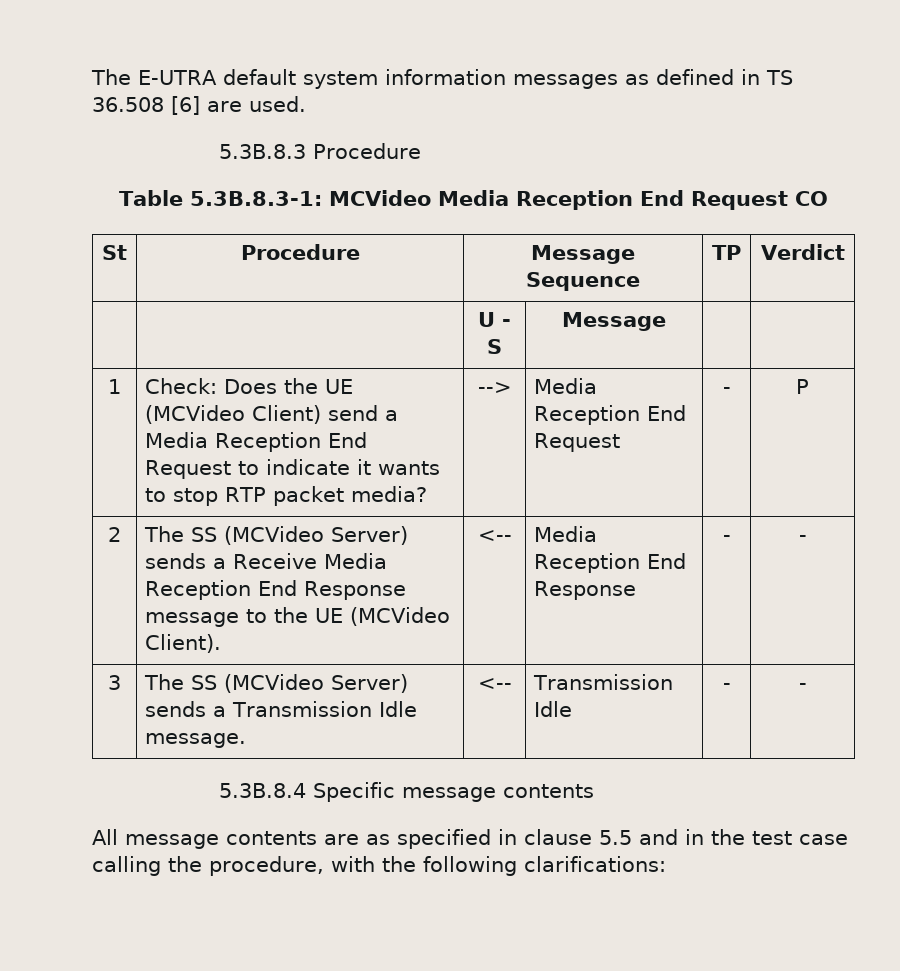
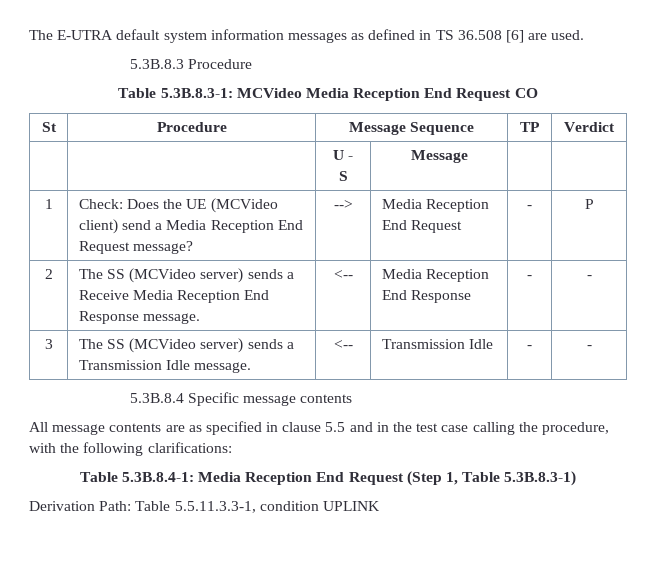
[252,405,322,424] Client) -> [78,219,118,234] client)
[238,459,441,475] [145,486,428,506] to indicate it wants to stop RTP packet media? -> [133,241,194,254] message?
[331,526,409,545] Server) -> [200,268,244,283] server)
[145,607,451,627] [145,634,222,653] message to the UE (MCVideo Client). -> [143,313,201,324] message.
[331,674,409,693] Server) -> [200,338,244,353] server)
(666, 864) none -> [79,471,577,486] [29,501,380,513] // Table 5.3B.8.4-1: Media Reception End Request (Step 1, Table 5.3B.8.3-1) // Derivation Path: Table 5.5.11.3.3-1, condition UPLINK

